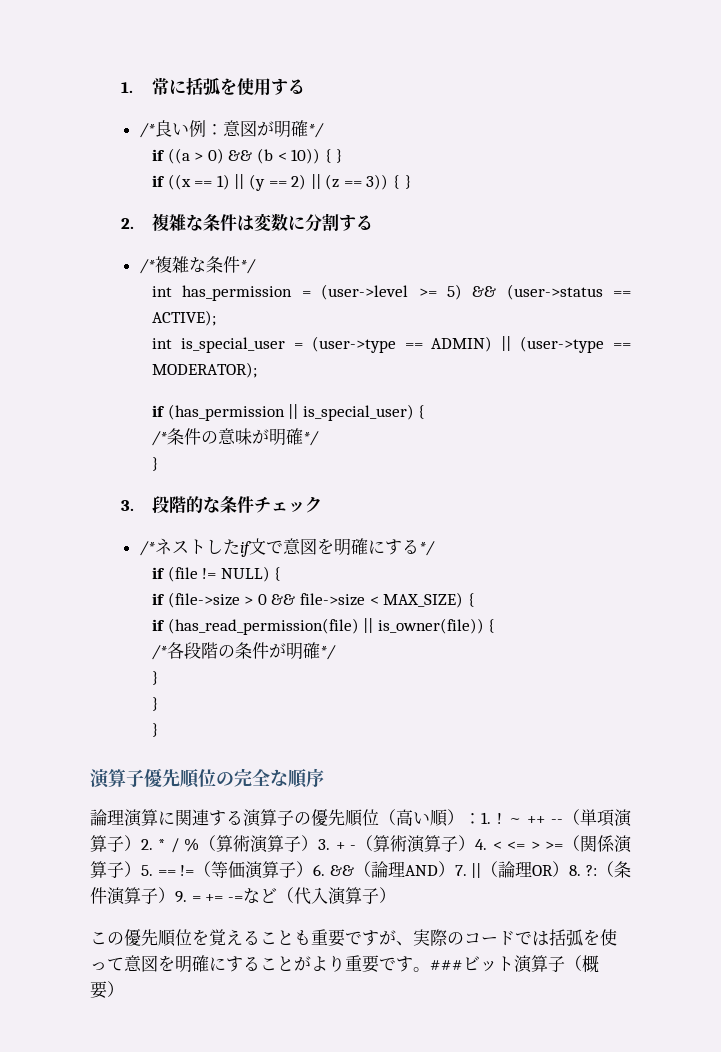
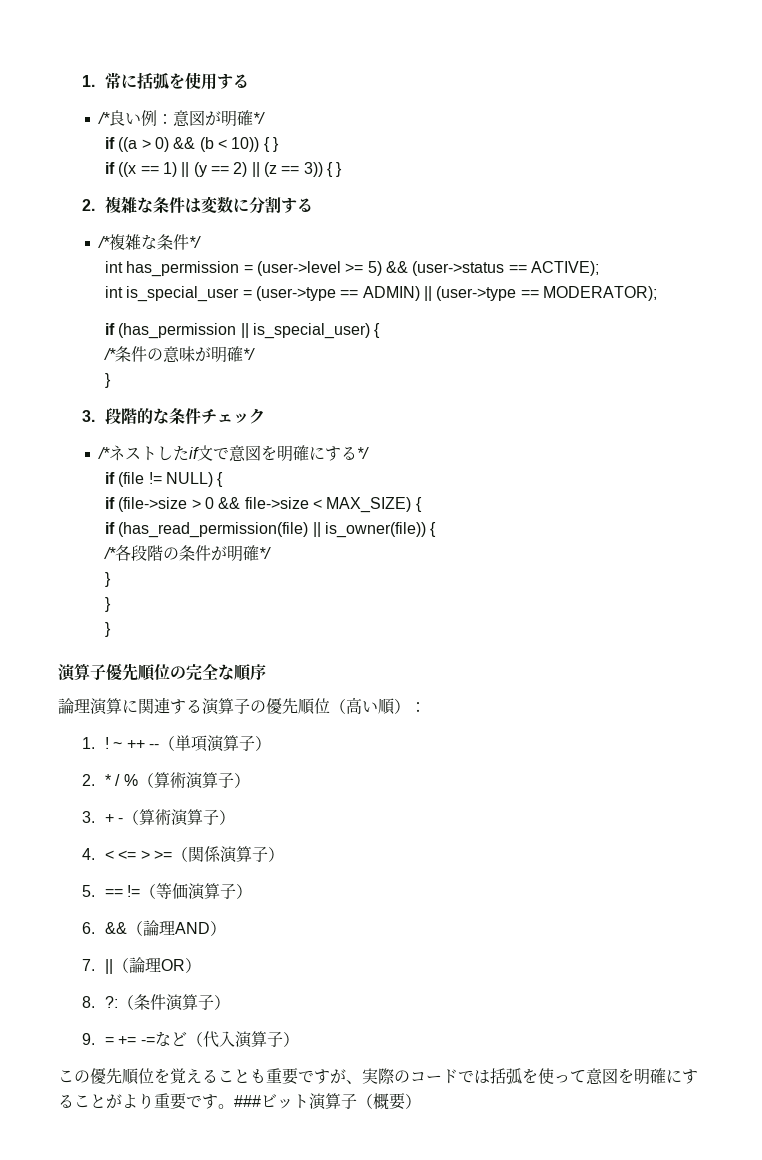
(481, 818) none -> (426, 707) //
(141, 843) none -> (271, 743) //
(319, 843) none -> (250, 780) //
(476, 843) none -> (236, 817) //
(141, 869) none -> (284, 854) //
(314, 869) none -> (253, 891) //
(455, 869) none -> (226, 928) //
(570, 869) none -> (201, 965) //
(175, 895) none -> (230, 1002) //

